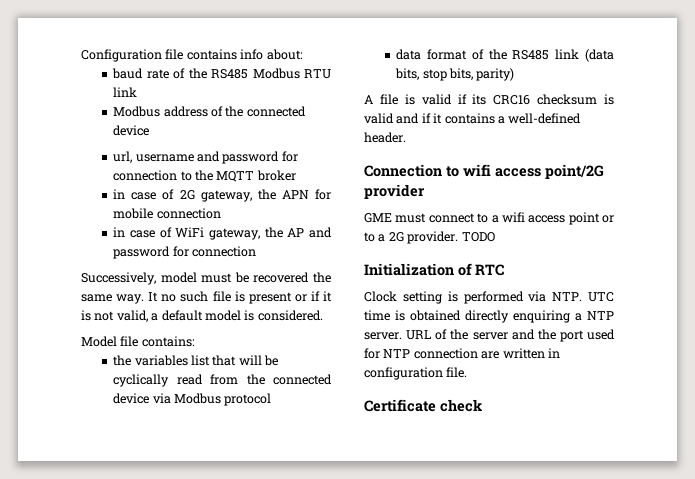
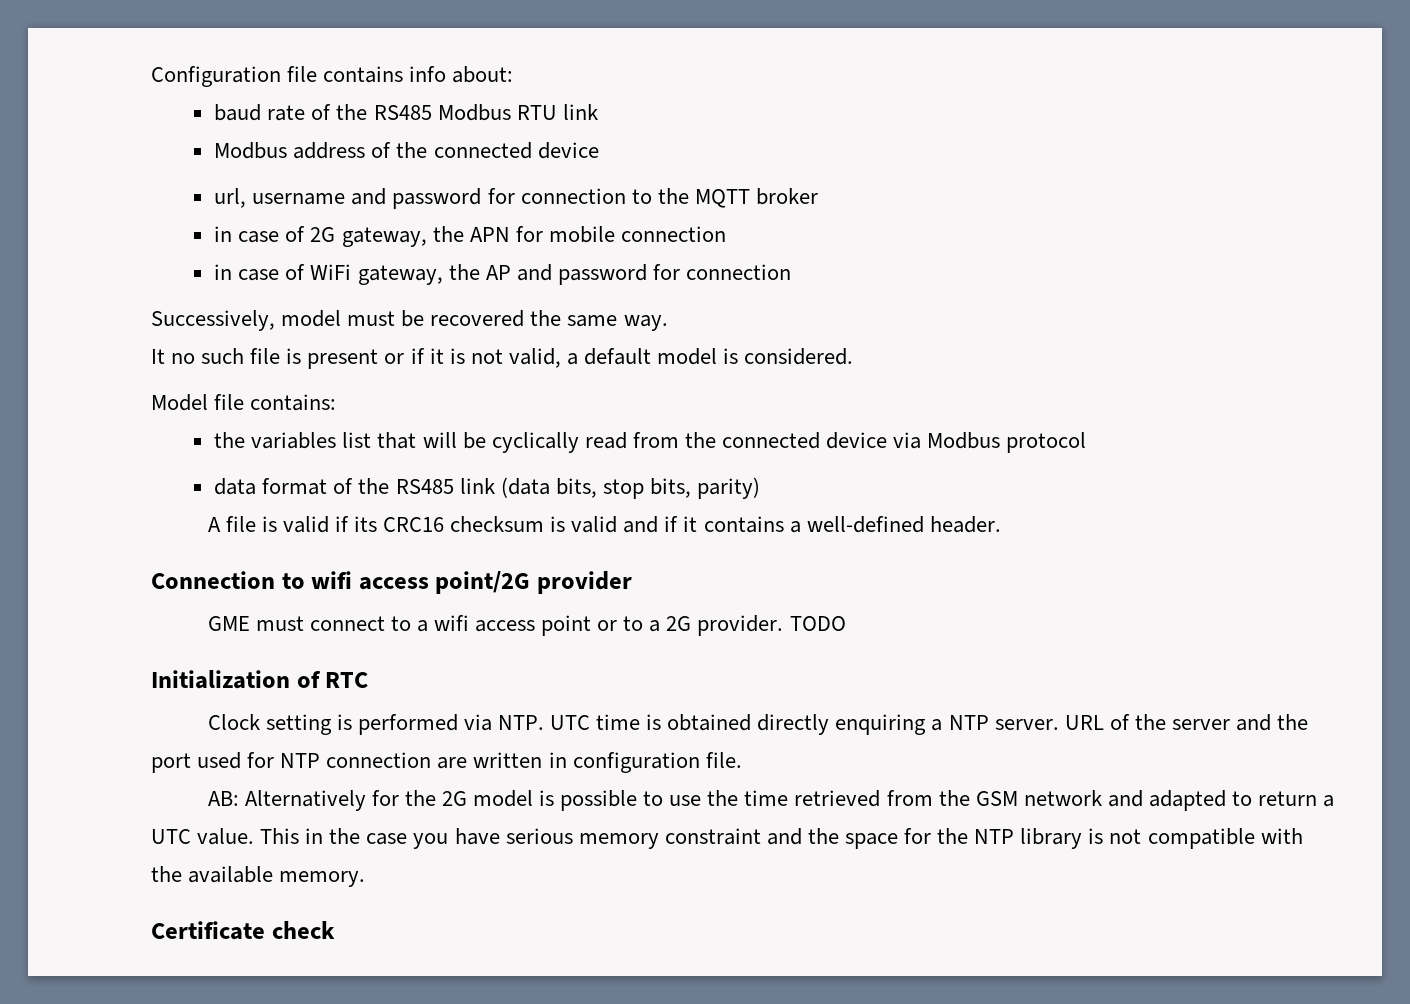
(145, 299) none -> (668, 323) //
(468, 372) none -> [207,790,1335,811] [151,828,1303,849] [151,866,366,887] // AB: Alternatively for the 2G model is possible to use the time retrieved from the GSM network and adapted to return a UTC value. This in the case you have serious memory constraint and the space for the NTP library is not compatible with the available memory.

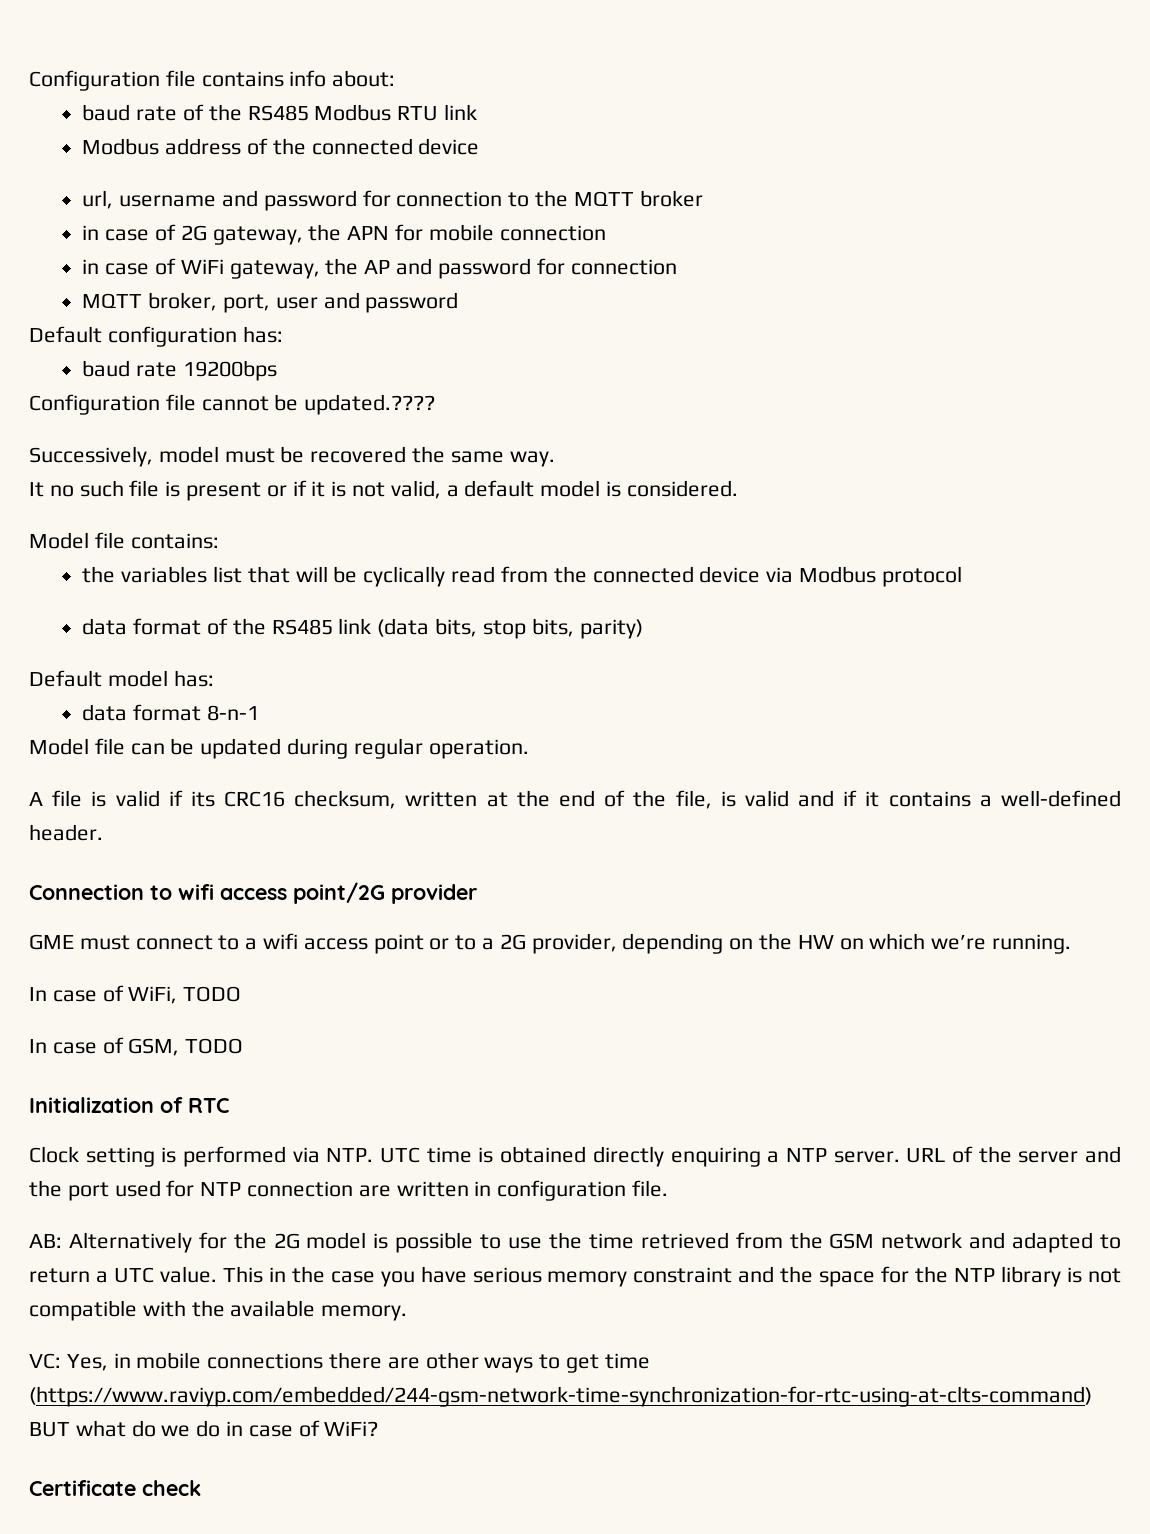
(791, 272) none -> [82,292,459,313] [29,326,283,347] [82,360,278,381] [29,394,436,415] // MQTT broker, port, user and password // Default configuration has: // baud rate 19200bps // Configuration file cannot be updated.????
(760, 488) none -> [29,670,214,687] [82,704,260,721] [29,738,529,759] // Default model has: // data format 8-n-1 // Model file can be updated during regular operation.
[450,516,545,532] checksum -> [294,790,712,809] checksum, written at the end of the file,
[697,615,784,636] provider. -> [531,933,1072,954] [29,985,242,1004] [29,1037,180,1056] provider, depending on the HW on which we’re running. // In case of WiFi, TODO // In case of GSM,
(366, 879) none -> [29,1352,650,1373] [29,1386,1092,1407] [29,1420,379,1437] // VC: Yes, in mobile connections there are other ways to get time (https://www.raviyp.com/embedded/244-gsm-network-time-synchronization-for-rtc-using-at-clts-command) BUT what do we do in case of WiFi?

